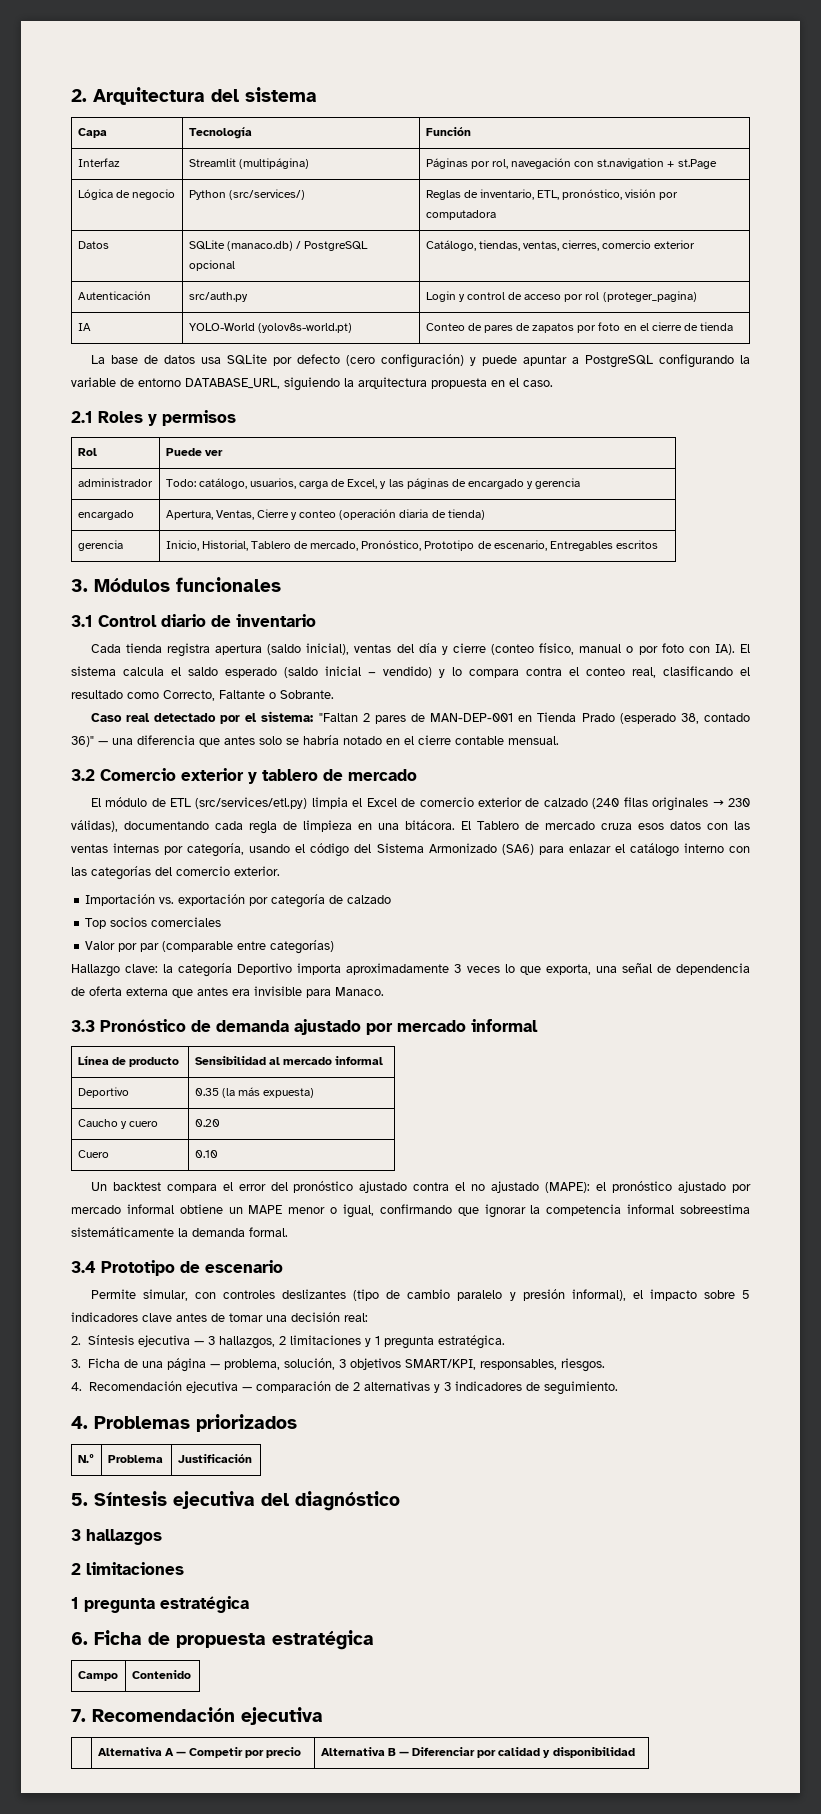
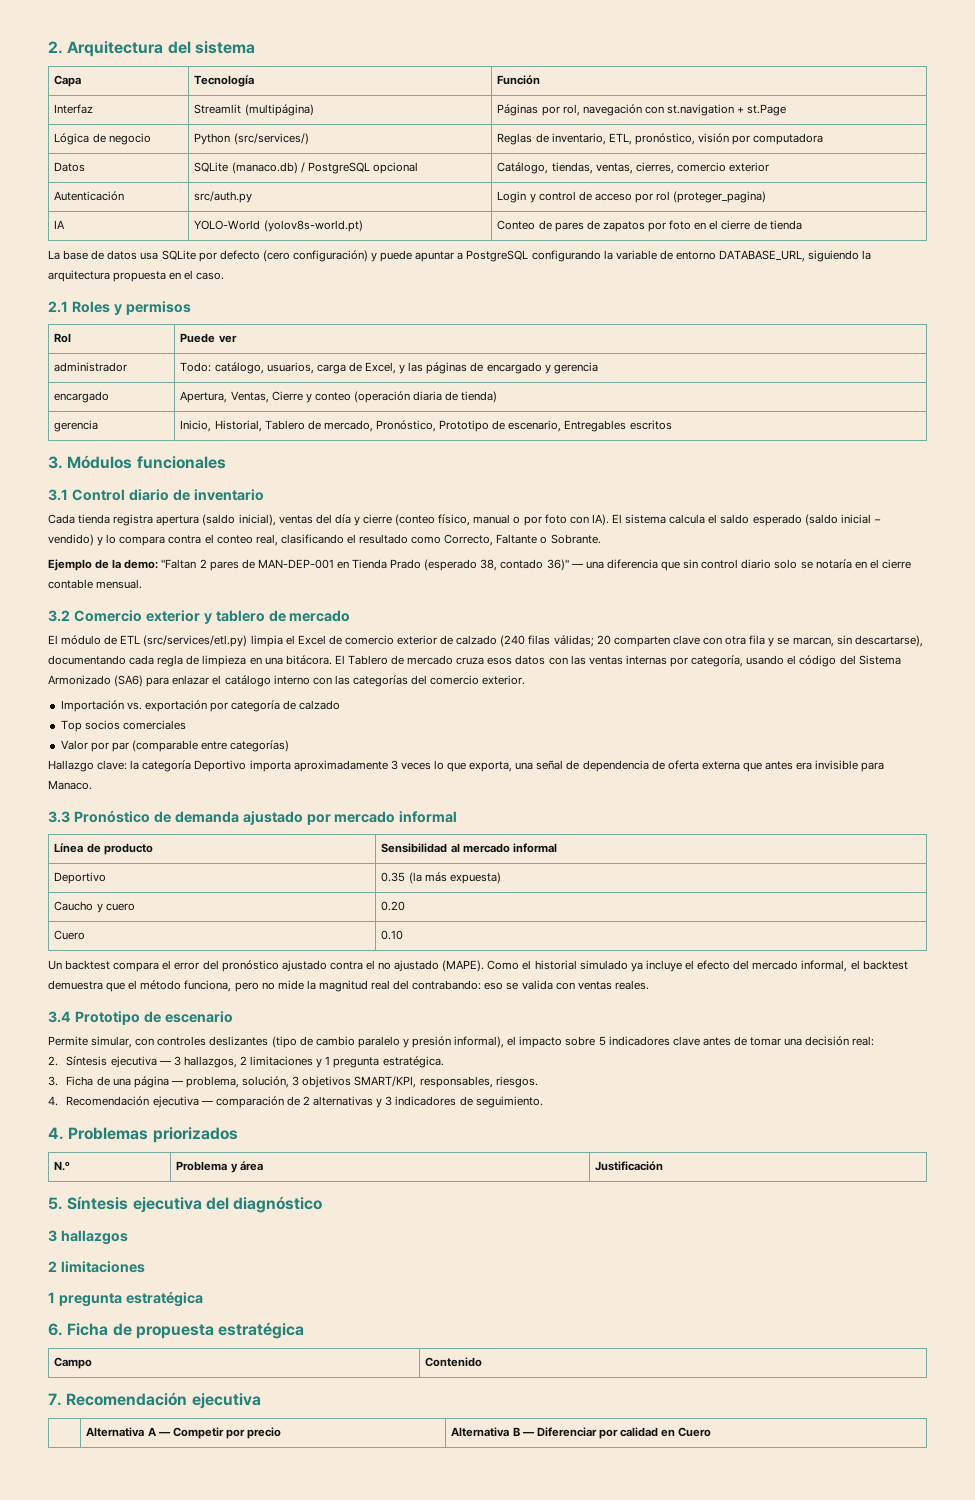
[90,711,314,724] Caso real detectado por el sistema: -> [48,559,159,571] Ejemplo de la demo:
[224,735,382,745] antes solo se habría notado -> [683,559,852,569] sin control diario solo se notaría
[652,797,750,811] [71,820,118,832] originales → 230 válidas), -> [553,635,923,647] válidas; 20 comparten clave con otra fila y se marcan, sin descartarse),
[545,1181,751,1193] [71,1204,750,1218] [71,1227,288,1237] (MAPE): el pronóstico ajustado por mercado informal obtiene un MAPE menor o igual, confirmando que ignorar la competencia informal sobreestima sistemáticamente la demanda formal. -> [442,960,908,972] [48,980,649,992] (MAPE). Como el historial simulado ya incluye el efecto del mercado informal, el backtest demuestra que el método funciona, pero no mide la magnitud real del contrabando: eso se valida con ventas reales.
(163, 1459) none -> [230,1161,263,1173] y área
[543,1747,635,1758] y disponibilidad -> [661,1427,712,1437] en Cuero

